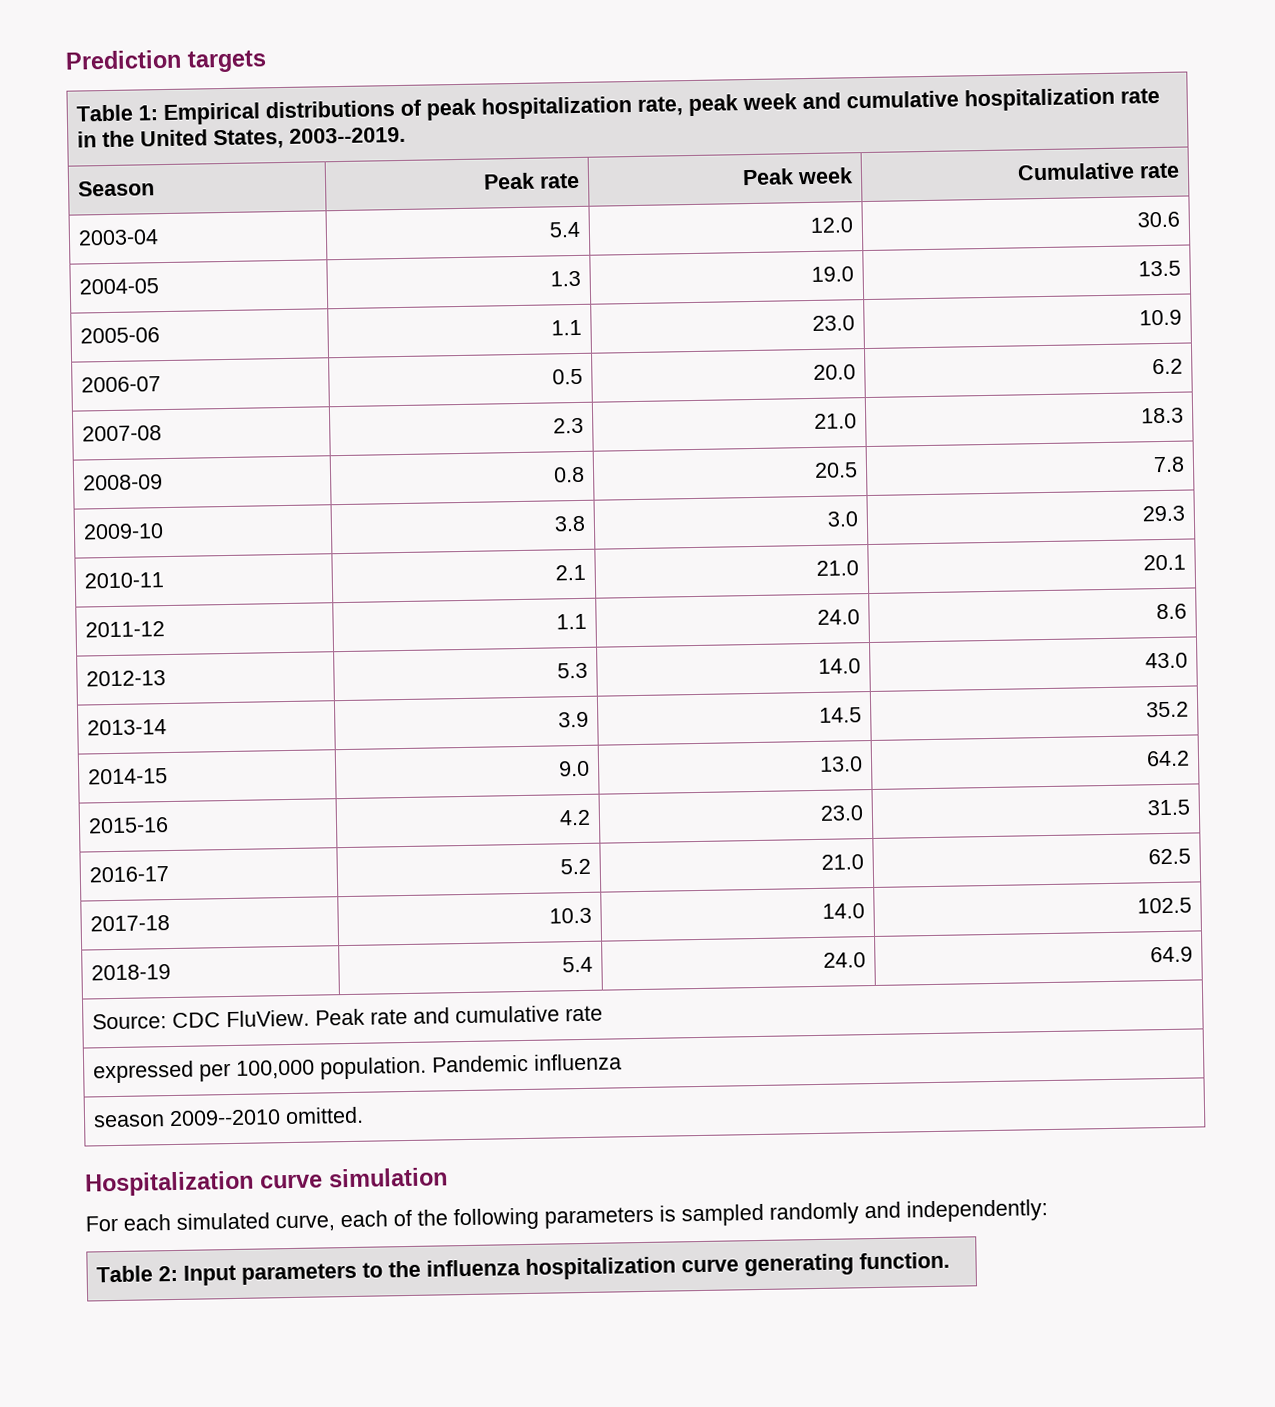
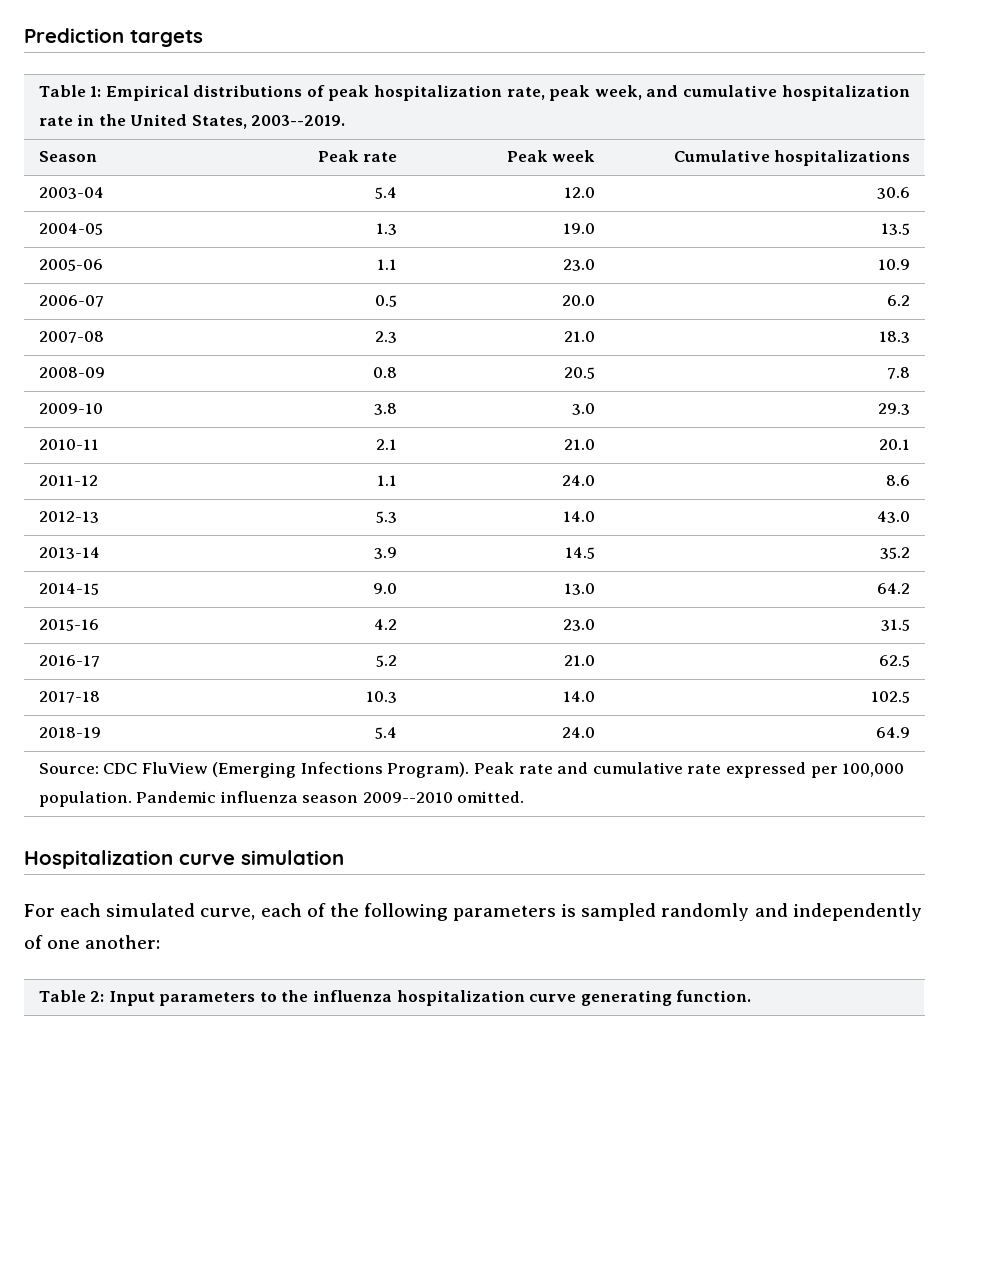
[741,93,797,111] week -> [594,85,642,100] week,
[1139,162,1181,179] rate -> [774,150,911,166] hospitalizations
[225,1009,310,1028] FluView. -> [141,762,470,778] FluView (Emerging Infections Program).
(603, 1013) // -> (722, 769) none
(622, 1062) // -> (298, 797) none
[906,1199,1048,1223] independently: -> [792,903,922,921] [24,935,161,949] independently of one another:

